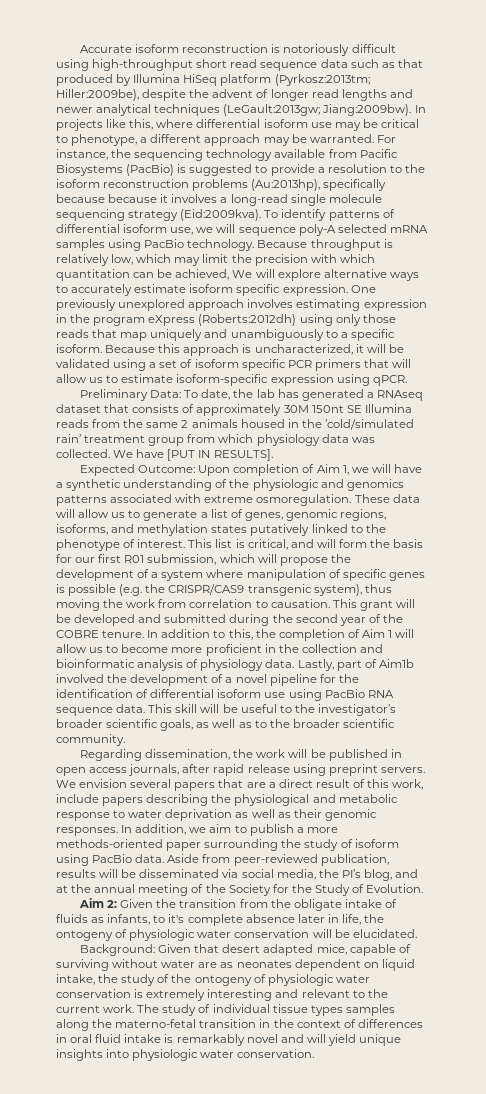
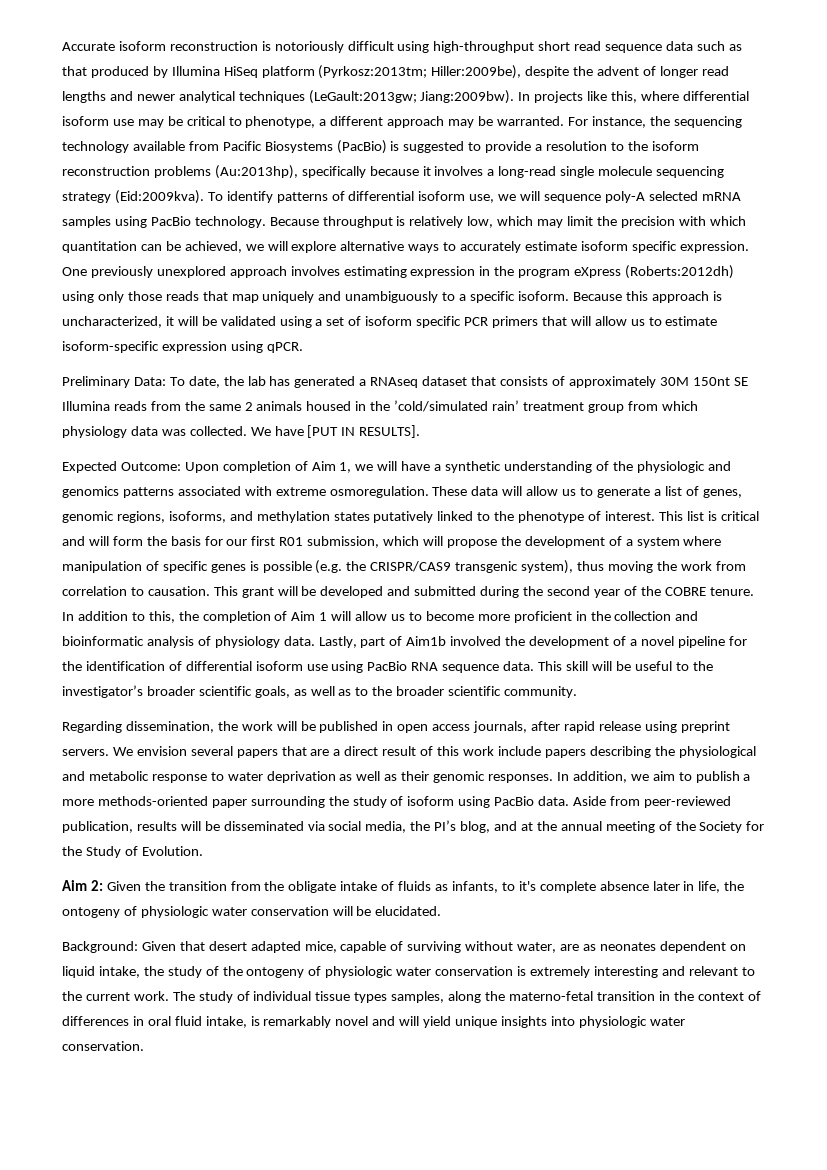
[108,194,158,203] because -> (419, 171) none
[232,270,253,278] We -> [245,244,264,251] we
[247,539,288,550] critical, -> [720,511,759,521] critical
[392,779,424,790] work, -> [462,746,494,756] work
[161,960,196,968] water -> [517,942,557,953] water,
[345,1004,395,1016] samples -> [391,991,445,1003] samples,
[124,1034,162,1043] intake -> [205,1016,247,1028] intake,

